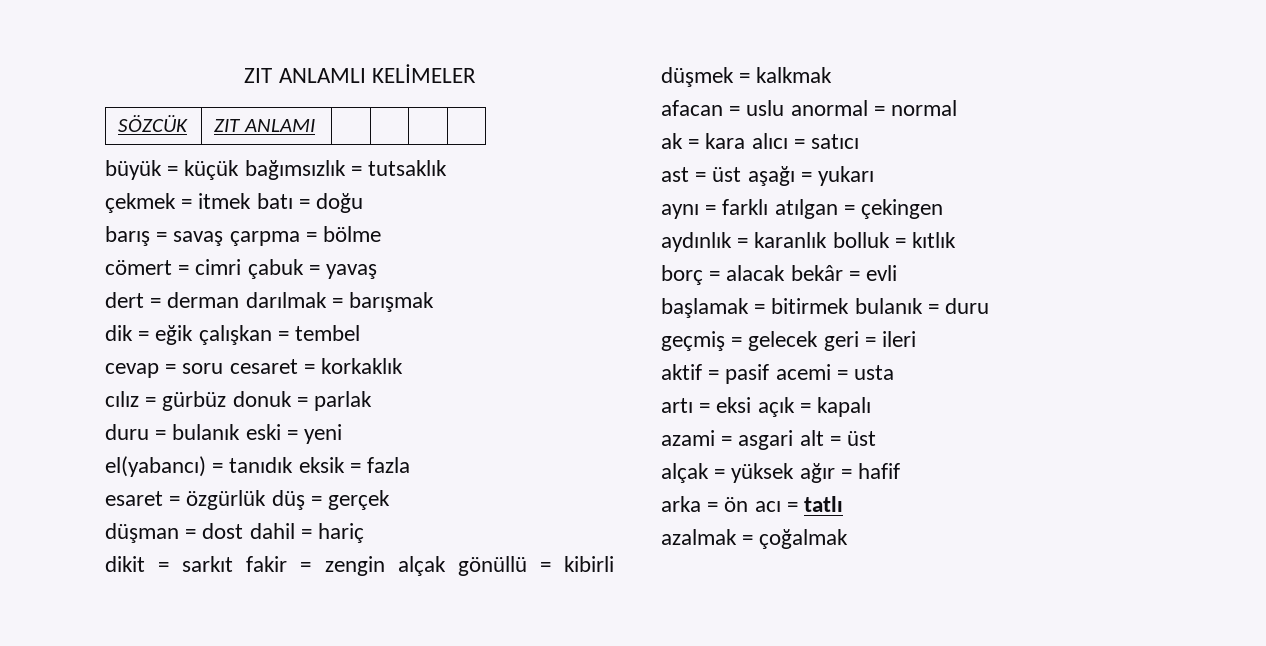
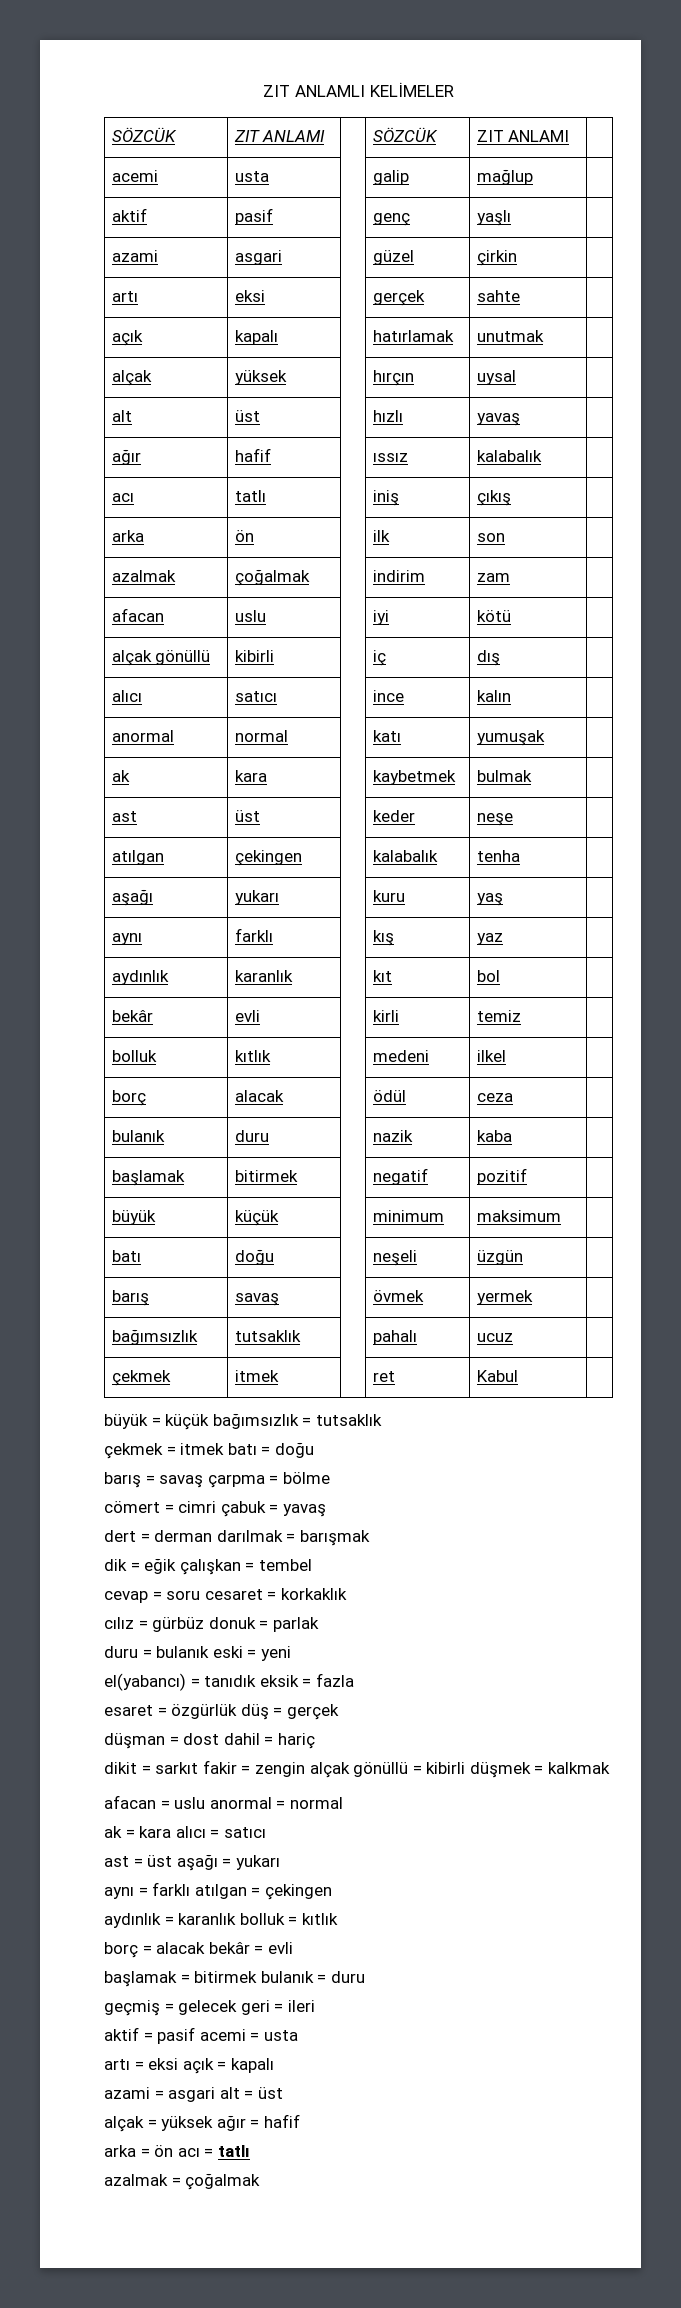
(315, 125) | -> [372,127,438,142] [476,130,570,142] [111,170,158,182] [234,171,269,182] [372,170,409,185] [476,169,533,185] [111,208,147,222] [234,208,273,225] [372,213,410,226] [476,210,511,226] [111,250,158,262] [234,250,282,265] [372,250,414,265] [476,250,517,266] [111,291,138,302] [234,290,265,302] [372,290,425,306] [476,290,520,302] [111,330,143,346] [234,330,278,345] [372,330,454,342] [476,330,544,342] [111,370,152,386] [234,370,287,385] [372,370,414,386] [476,370,516,385] [111,410,132,422] [234,410,260,422] [372,410,403,422] [476,413,520,426] [111,449,141,465] [234,448,271,462] [372,453,408,462] [476,450,542,462] [111,493,134,502] [234,490,266,502] [372,490,399,506] [476,490,511,506] [111,530,144,542] [234,530,254,542] [372,530,390,542] [476,533,505,542] [111,570,176,582] [234,569,310,586] [372,570,425,582] [476,573,510,582] [111,608,164,622] [234,610,266,622] [372,610,389,625] [476,610,511,622] [111,650,211,666] [234,650,274,662] [372,650,386,666] [476,650,500,666] [111,690,142,702] [234,691,277,702] [372,690,404,702] [476,690,511,702] [111,730,174,742] [234,730,288,742] [372,730,401,742] [476,730,545,746] [111,770,130,782] [234,770,267,782] [372,770,456,785] [476,770,532,782] [111,811,137,822] [234,810,260,822] [372,810,415,822] [476,813,513,826] [111,850,164,865] [234,850,302,866] [372,850,438,862] [476,850,520,862] [111,889,153,906] [234,890,279,905] [372,890,405,902] [476,893,503,906] [111,933,142,945] [234,928,273,942] [372,930,394,946] [476,933,503,945] [111,970,169,985] [234,970,293,982] [372,970,392,982] [476,970,500,982] [111,1010,153,1022] [234,1010,260,1022] [372,1010,399,1022] [476,1010,521,1022] [111,1050,157,1062] [234,1050,271,1062] [372,1050,429,1062] [476,1050,506,1062] [111,1090,146,1106] [234,1090,284,1102] [372,1090,406,1102] [476,1093,513,1102] [111,1130,165,1142] [234,1130,269,1142] [372,1130,413,1142] [476,1130,512,1142] [111,1170,185,1186] [234,1170,298,1182] [372,1168,428,1185] [476,1168,527,1185] [111,1210,156,1225] [234,1210,279,1226] [372,1210,444,1222] [476,1210,561,1222] [111,1250,141,1262] [234,1249,274,1265] [372,1250,417,1266] [476,1250,523,1265] [111,1290,149,1306] [234,1293,279,1306] [372,1290,424,1302] [476,1290,533,1305] [111,1329,198,1345] [234,1330,301,1342] [372,1330,417,1345] [476,1333,513,1342] [111,1370,171,1386] [234,1370,279,1382] [372,1371,395,1382] [476,1370,518,1382] SÖZCÜK | ZIT ANLAMI | // acemi | usta | | galip | mağlup | // aktif | pasif | | genç | yaşlı | // azami | asgari | | güzel | çirkin | // artı | eksi | | gerçek | sahte | // açık | kapalı | | hatırlamak | unutmak | // alçak | yüksek | | hırçın | uysal | // alt | üst | | hızlı | yavaş | // ağır | hafif | | ıssız | kalabalık | // acı | tatlı | | iniş | çıkış | // arka | ön | | ilk | son | // azalmak | çoğalmak | | indirim | zam | // afacan | uslu | | iyi | kötü | // alçak gönüllü | kibirli | | iç | dış | // alıcı | satıcı | | ince | kalın | // anormal | normal | | katı | yumuşak | // ak | kara | | kaybetmek | bulmak | // ast | üst | | keder | neşe | // atılgan | çekingen | | kalabalık | tenha | // aşağı | yukarı | | kuru | yaş | // aynı | farklı | | kış | yaz | // aydınlık | karanlık | | kıt | bol | // bekâr | evli | | kirli | temiz | // bolluk | kıtlık | | medeni | ilkel | // borç | alacak | | ödül | ceza | // bulanık | duru | | nazik | kaba | // başlamak | bitirmek | | negatif | pozitif | // büyük | küçük | | minimum | maksimum | // batı | doğu | | neşeli | üzgün | // barış | savaş | | övmek | yermek | // bağımsızlık | tutsaklık | | pahalı | ucuz | // çekmek | itmek | | ret | Kabul

